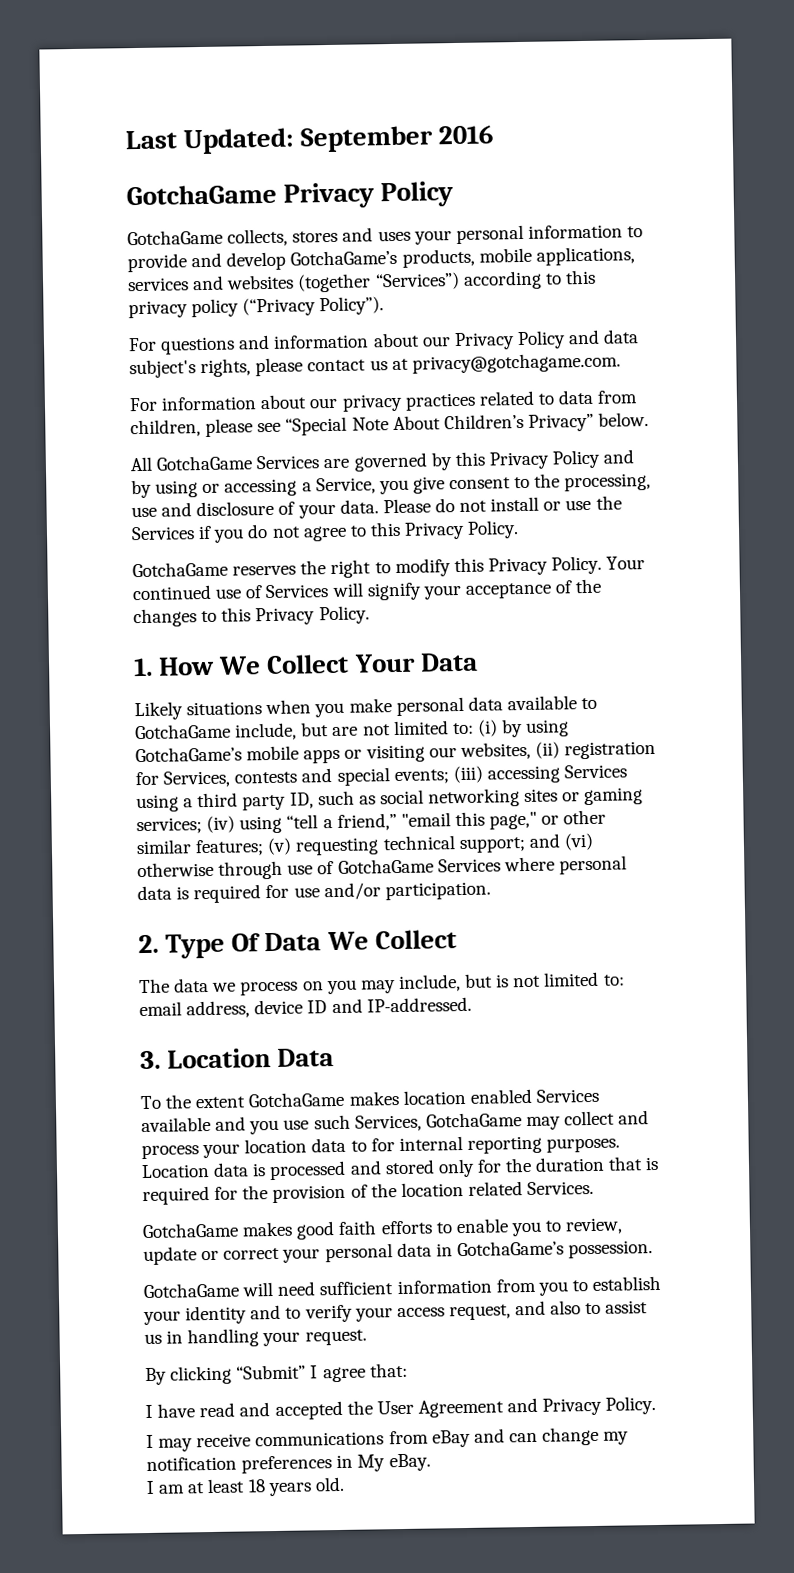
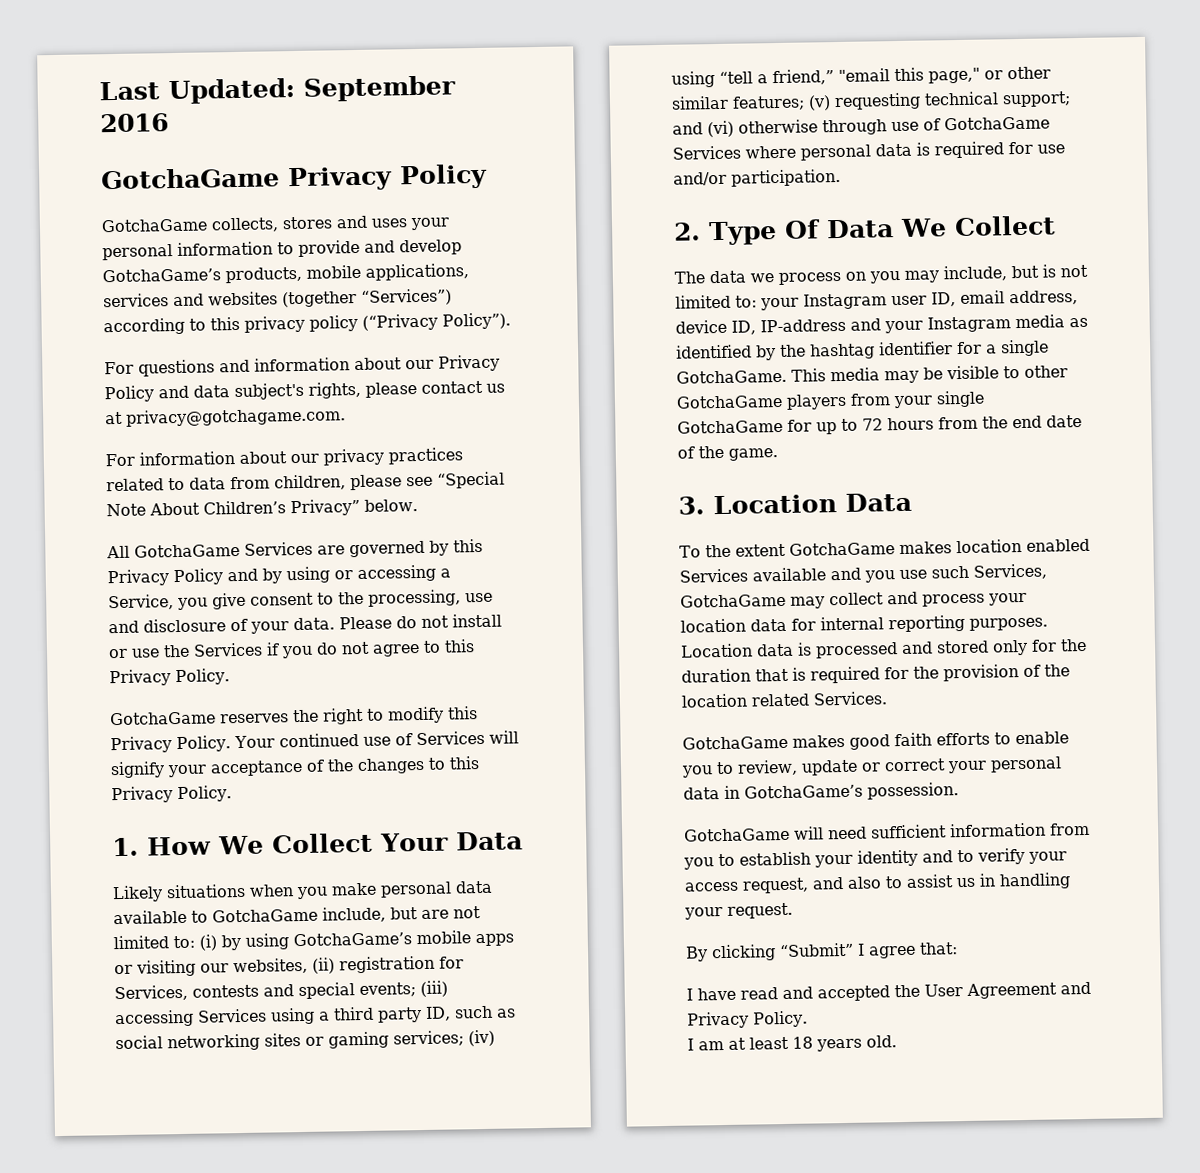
[139,996,472,1019] email address, device ID and IP-addressed. -> [760,290,1078,311] [675,314,1088,335] [676,339,1049,361] [676,365,1068,384] [676,390,985,410] [677,414,1082,435] [677,445,778,461] your Instagram user ID, email address, device ID, IP-address and your Instagram media as identified by the hashtag identifier for a single GotchaGame. This media may be visible to other GotchaGame players from your single GotchaGame for up to 72 hours from the end date of the game.
[350,1140,367,1152] to -> (787, 625) none
[146,1426,630,1452] [146,1453,431,1474] // I may receive communications from eBay and can change my notification preferences in My eBay. -> (808, 1019) none

